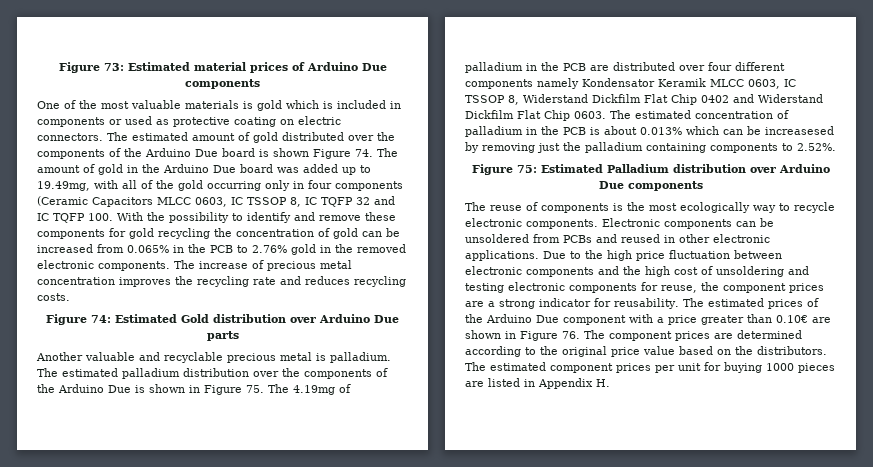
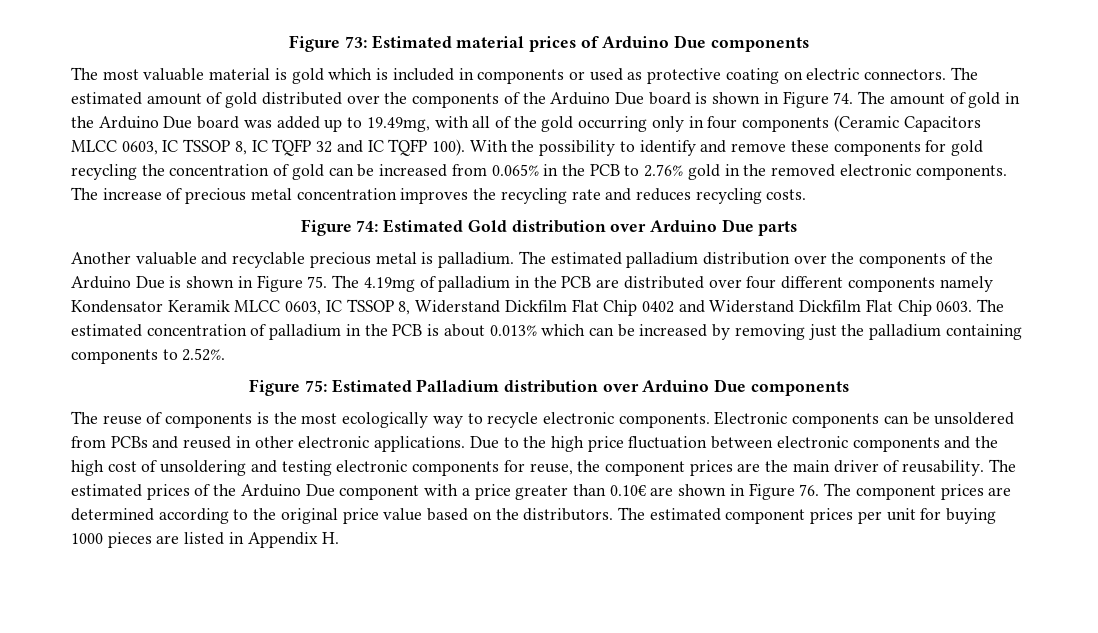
[37,100,97,109] One of the -> [71,67,98,80] The
[185,100,239,109] materials -> [209,68,271,80] material
(309, 152) none -> [763,92,779,104] in
[88,213,113,221] 100. -> [431,139,465,156] 100).
[765,126,834,135] increasesed -> [639,324,708,337] increased
[488,298,611,309] a strong indicator for -> [765,460,900,473] the main driver of

